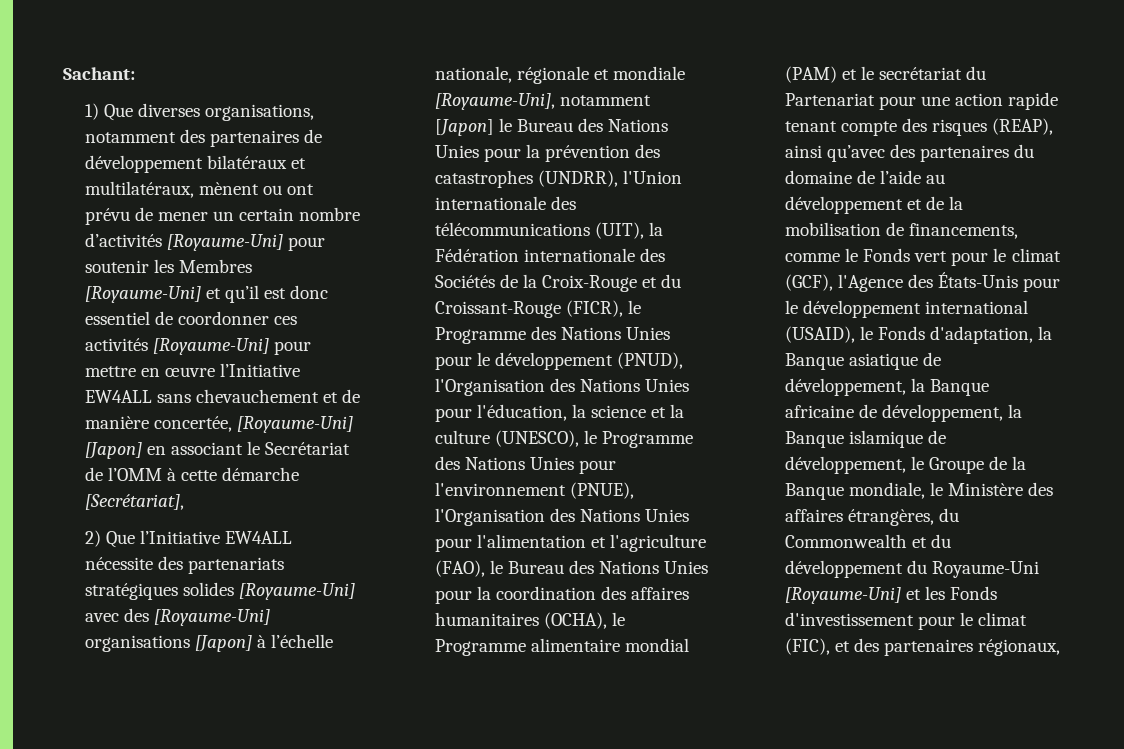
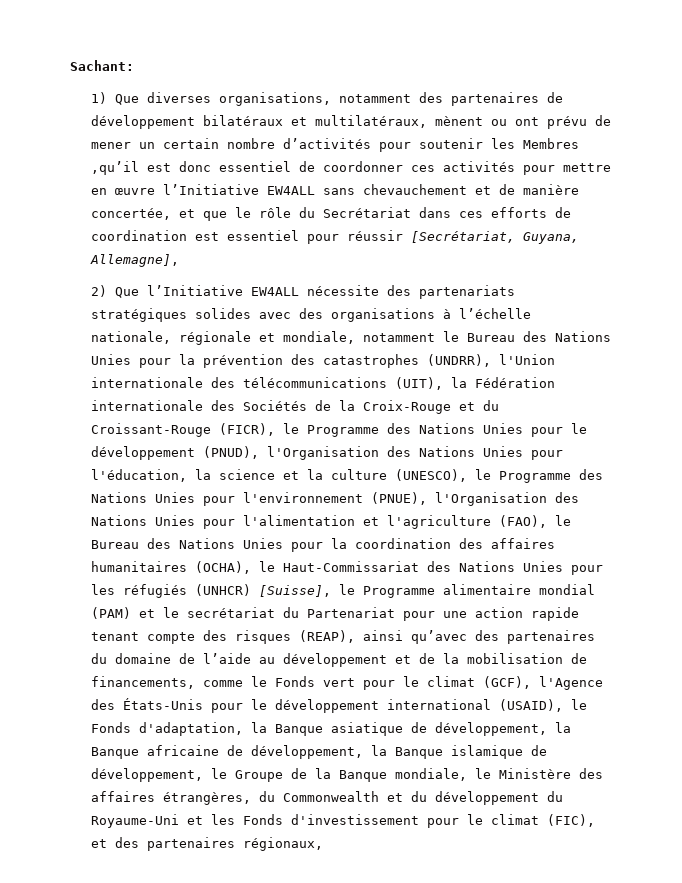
[166,234,283,251] [Royaume-Uni] -> (371, 143) none
[84,285,260,303] [Royaume-Uni] et qu’il -> [90,161,139,175] ,qu’il
[152,338,269,355] [Royaume-Uni] -> (515, 166) none
[237,416,354,433] [84,441,351,459] [84,467,300,481] [84,494,184,510] [Royaume-Uni] [Japon] en associant le Secrétariat de l’OMM à cette démarche [Secrétariat], -> [178,207,571,221] [90,230,579,244] [89,254,179,267] et que le rôle du Secrétariat dans ces efforts de coordination est essentiel pour réussir [Secrétariat, Guyana, Allemagne],
[239,583,356,600] [Royaume-Uni] -> (251, 313) none
[154,609,271,626] [84,635,252,652] [Royaume-Uni] organisations [Japon] -> [330,308,435,322] organisations
[613,66,686,80] [434,93,651,110] [434,119,494,136] mondiale [Royaume-Uni], notamment [Japon] -> [282,331,435,344] mondiale, notamment
(626, 619) none -> [282,561,603,575] [90,584,355,598] Haut-Commissariat des Nations Unies pour les réfugiés (UNHCR) [Suisse], le
[784,587,901,604] [Royaume-Uni] -> (179, 821) none

